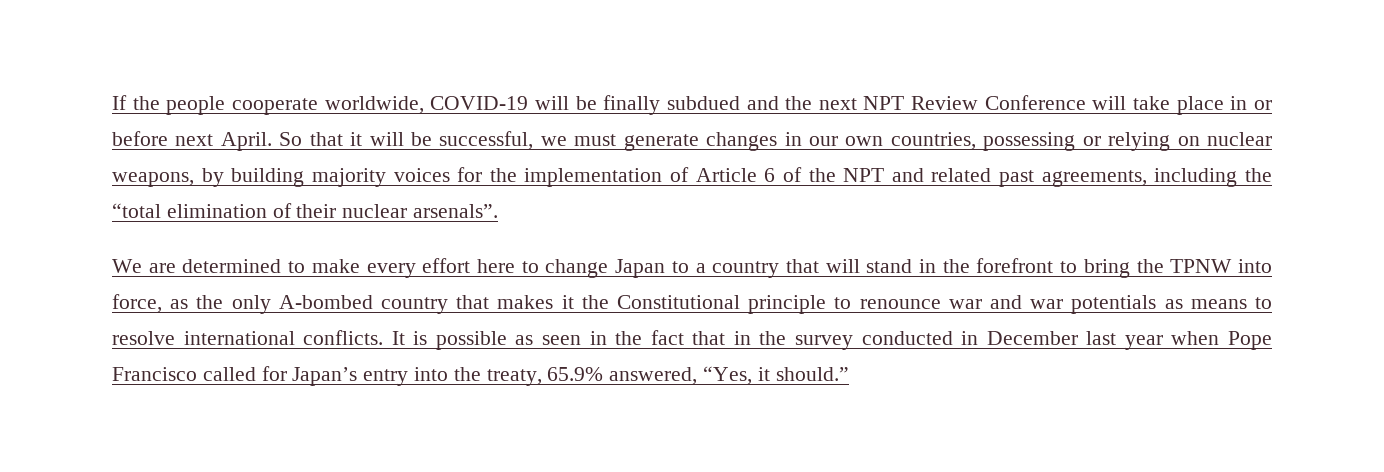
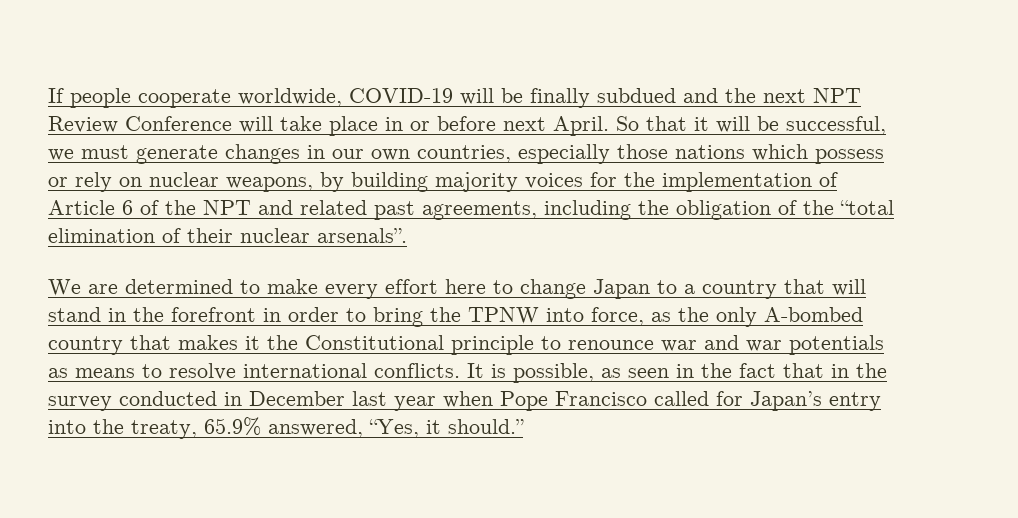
[132,96,160,110] the -> (64, 95) none
[983,132,1171,151] possessing or relying -> [518,144,884,164] [48,172,112,192] especially those nations which possess or rely
(1272, 175) none -> [676,200,834,220] obligation of the
(1054, 265) none -> [263,307,339,322] in order
[435,331,507,350] possible -> [513,363,594,383] possible,

